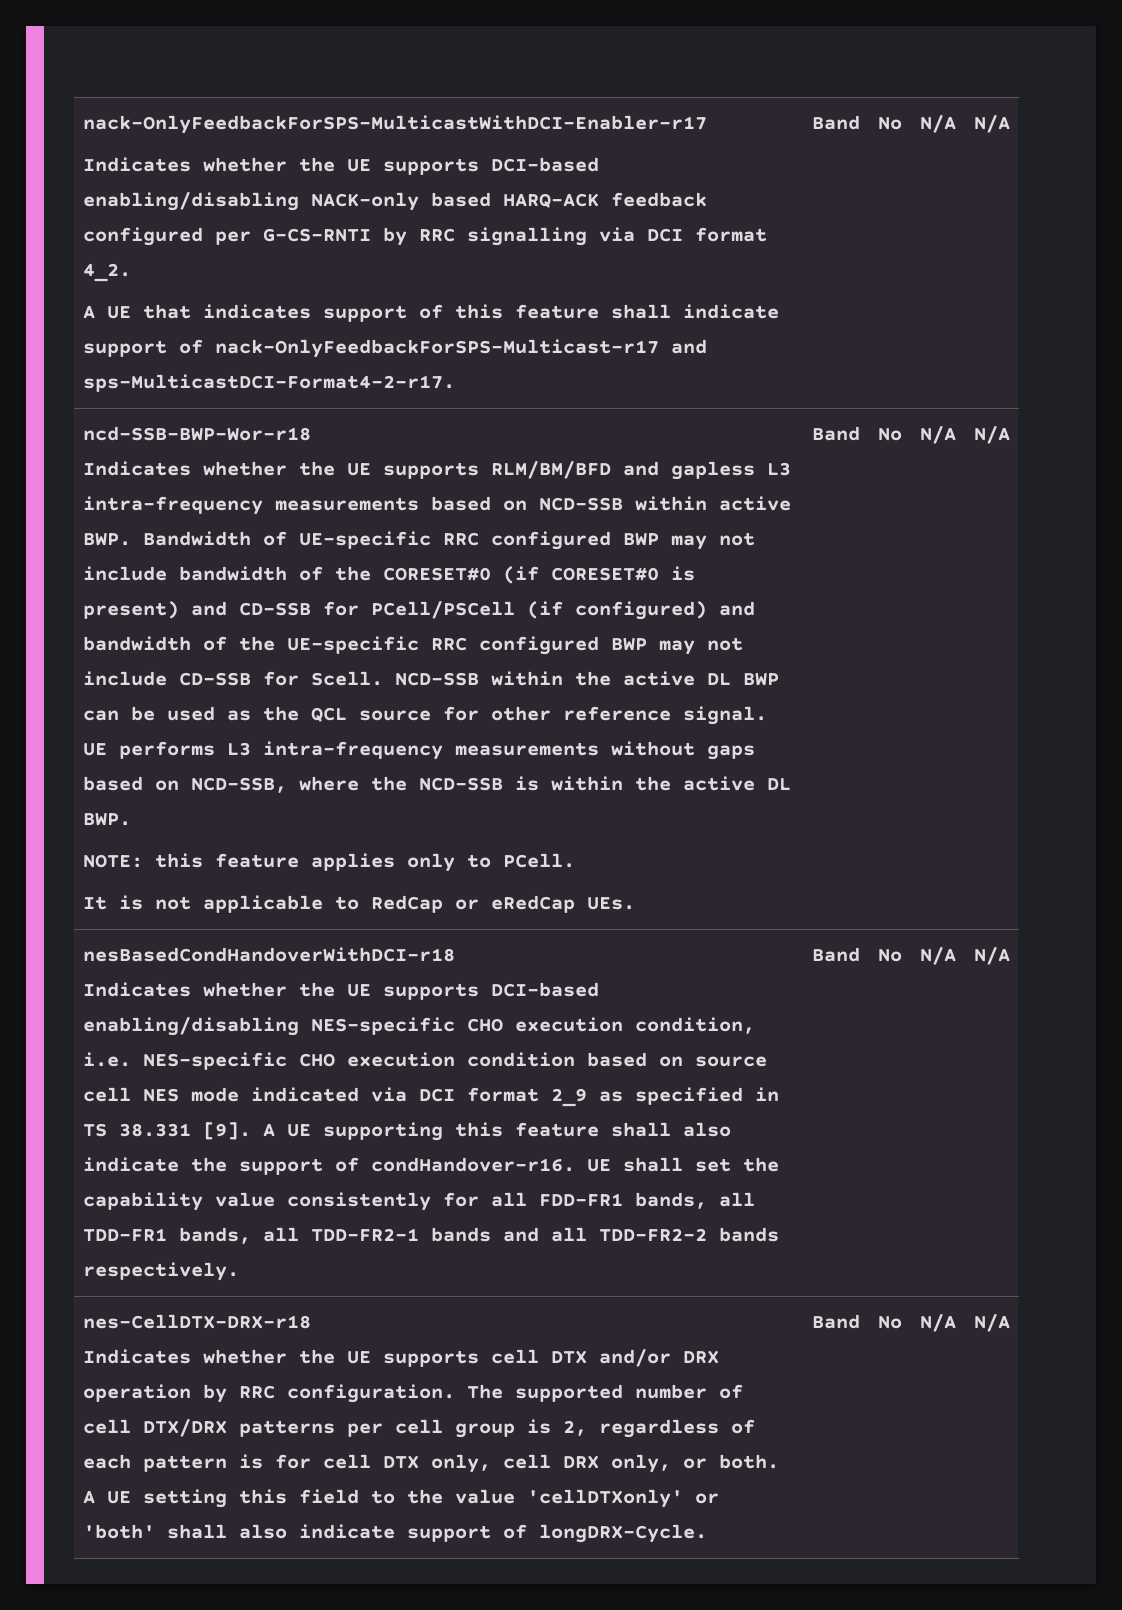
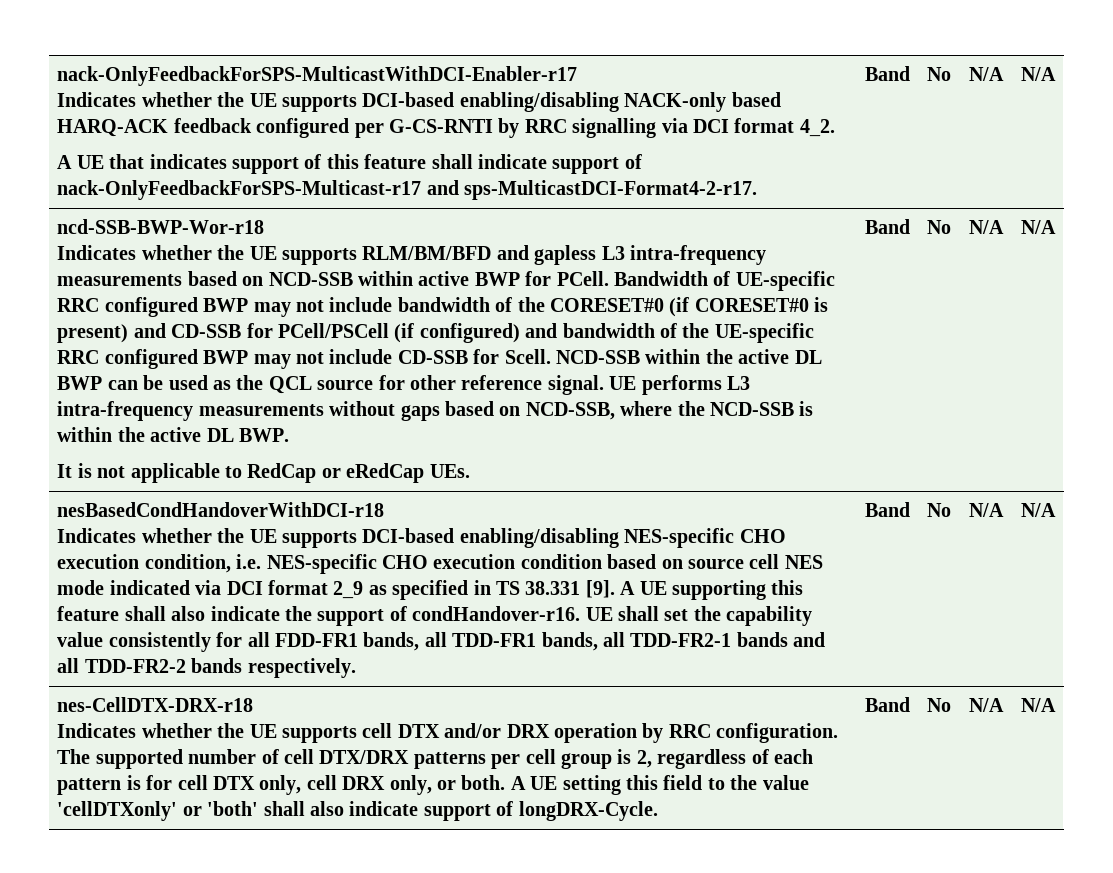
[82,533,131,546] BWP. -> [474,271,609,286] BWP for PCell.
[82,853,575,872] // NOTE: this feature applies only to PCell. -> (289, 435) none

